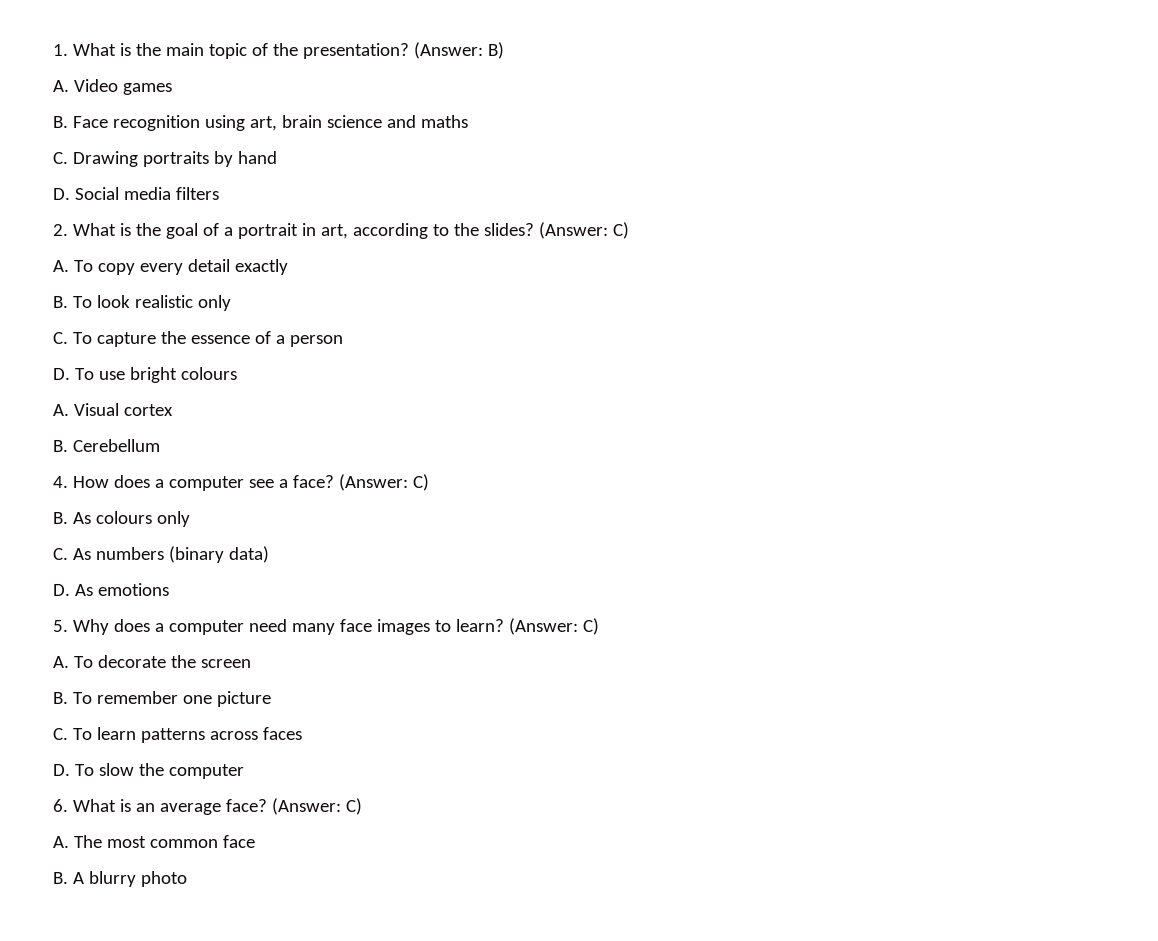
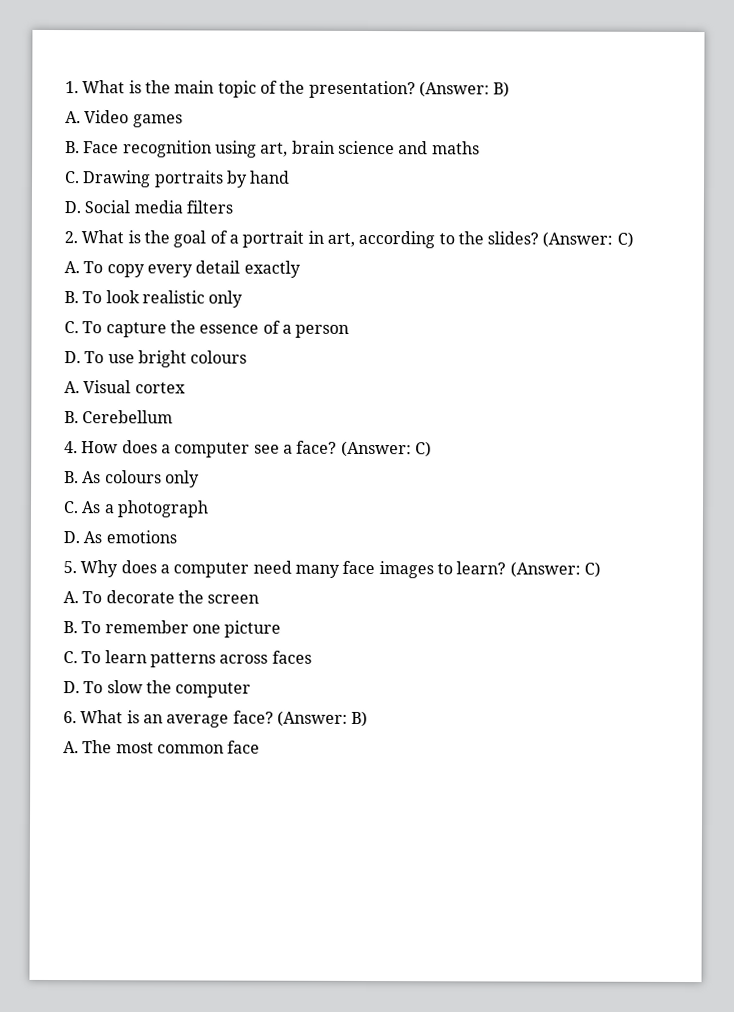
[95,546,269,563] numbers (binary data) -> [103,500,209,518] a photograph
[345,798,362,815] C) -> [351,710,369,728] B)
[53,871,187,887] // B. A blurry photo -> (261, 747) none

